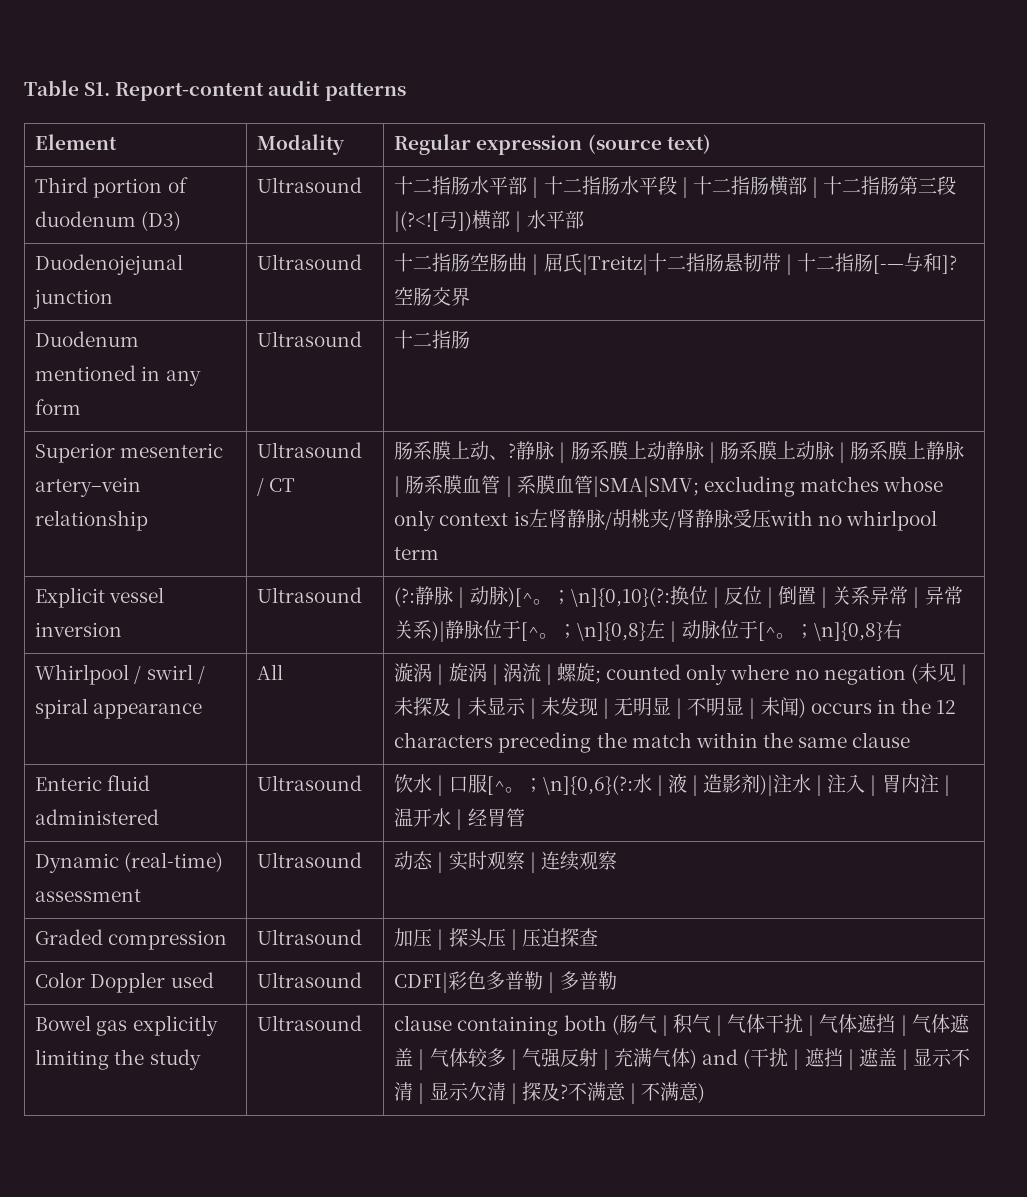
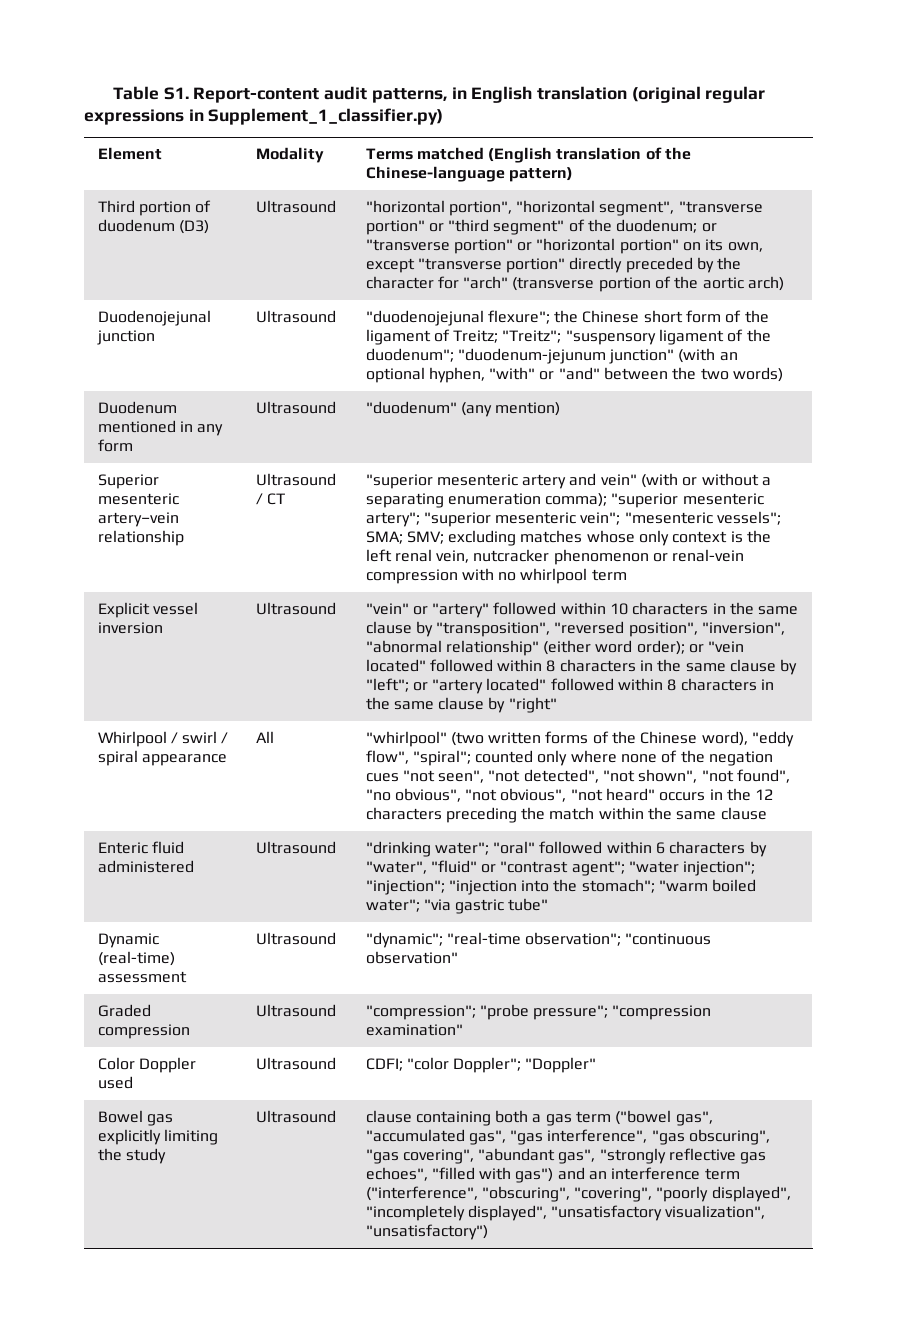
[324,82,406,101] [35,134,118,150] [257,134,346,155] [394,134,711,155] patterns // Element | Modality | Regular expression (source text) -> [371,86,766,103] [84,108,444,125] [97,147,162,160] [255,147,324,163] [365,147,692,163] [365,166,573,182] patterns, in English translation (original regular expressions in Supplement_1_classifier.py) // Element | Modality | Terms matched (English translation of the Chinese-language pattern)
[394,176,957,198] [394,210,584,232] [35,254,184,275] [33,289,114,309] [257,254,363,270] [394,253,957,275] [394,287,471,306] 十二指肠水平部 | 十二指肠水平段 | 十二指肠横部 | 十二指肠第三段|(?<![弓])横部 | 水平部 // Duodenojejunal junction | Ultrasound | 十二指肠空肠曲 | 屈氏|Treitz|十二指肠悬韧带 | 十二指肠[-—与和]?空肠交界 -> [365,200,763,216] [365,219,717,235] [365,238,763,254] [365,257,742,273] [365,276,785,292] [97,310,211,326] [96,330,155,345] [255,310,336,323] [365,310,769,326] [365,329,771,345] [365,348,738,364] [365,367,784,383] "horizontal portion", "horizontal segment", "transverse portion" or "third segment" of the duodenum; or "transverse portion" or "horizontal portion" on its own, except "transverse portion" directly preceded by the character for "arch" (transverse portion of the aortic arch) // Duodenojejunal junction | Ultrasound | "duodenojejunal flexure"; the Chinese short form of the ligament of Treitz; "Treitz"; "suspensory ligament of the duodenum"; "duodenum-jejunum junction" (with an optional hyphen, "with" or "and" between the two words)
[394,330,471,349] 十二指肠 -> [365,401,561,417] "duodenum" (any mention)
[394,441,965,463] [394,475,699,497] 肠系膜上动、?静脉 | 肠系膜上动静脉 | 肠系膜上动脉 | 肠系膜上静脉 | 肠系膜血管 | 系膜血管|SMA|SMV; -> [365,473,772,489] [365,493,764,508] [365,511,782,527] [365,531,444,544] "superior mesenteric artery and vein" (with or without a separating enumeration comma); "superior mesenteric artery"; "superior mesenteric vein"; "mesenteric vessels"; SMA; SMV;
[528,509,771,530] 左肾静脉/胡桃夹/肾静脉受压 -> [747,530,772,543] [365,549,745,565] [365,569,458,584] the left renal vein, nutcracker phenomenon or renal-vein compression
[394,586,963,608] [394,620,902,642] (?:静脉 | 动脉)[^。；\n]{0,10}(?:换位 | 反位 | 倒置 | 关系异常 | 异常关系)|静脉位于[^。；\n]{0,8}左 | 动脉位于[^。；\n]{0,8}右 -> [365,602,799,618] [365,621,786,637] [365,640,745,656] [365,659,798,675] [365,678,775,694] [365,697,557,713] "vein" or "artery" followed within 10 characters in the same clause by "transposition", "reversed position", "inversion", "abnormal relationship" (either word order); or "vein located" followed within 8 characters in the same clause by "left"; or "artery located" followed within 8 characters in the same clause by "right"
[394,663,967,685] [394,697,806,719] 漩涡 | 旋涡 | 涡流 | 螺旋; counted only where no negation (未见 | 未探及 | 未显示 | 未发现 | 无明显 | 不明显 | 未闻) -> [365,731,795,747] [365,750,774,766] [365,769,791,783] [365,788,656,802] "whirlpool" (two written forms of the Chinese word), "eddy flow", "spiral"; counted only where none of the negation cues "not seen", "not detected", "not shown", "not found", "no obvious", "not obvious", "not heard"
[394,774,950,796] [394,808,525,830] [35,852,224,873] [35,889,142,902] [257,852,363,868] [394,851,617,873] [35,929,228,950] [257,929,363,945] [394,928,598,950] [35,972,214,993] [257,972,363,988] [394,971,617,993] 饮水 | 口服[^。；\n]{0,6}(?:水 | 液 | 造影剂)|注水 | 注入 | 胃内注 | 温开水 | 经胃管 // Dynamic (real-time) assessment | Ultrasound | 动态 | 实时观察 | 连续观察 // Graded compression | Ultrasound | 加压 | 探头压 | 压迫探查 // Color Doppler used | Ultrasound | CDFI|彩色多普勒 | 多普勒 -> [365,841,767,857] [365,860,756,876] [365,879,757,895] [365,898,549,914] [97,933,159,948] [97,951,175,966] [97,971,187,983] [255,932,336,945] [365,932,712,948] [365,951,458,964] [97,1004,151,1017] [97,1024,190,1039] [255,1004,336,1017] [365,1004,712,1020] [365,1024,463,1036] [97,1057,196,1073] [97,1076,133,1089] [255,1057,336,1070] [365,1057,597,1073] "drinking water"; "oral" followed within 6 characters by "water", "fluid" or "contrast agent"; "water injection"; "injection"; "injection into the stomach"; "warm boiled water"; "via gastric tube" // Dynamic (real-time) assessment | Ultrasound | "dynamic"; "real-time observation"; "continuous observation" // Graded compression | Ultrasound | "compression"; "probe pressure"; "compression examination" // Color Doppler used | Ultrasound | CDFI; "color Doppler"; "Doppler"
[611,1014,970,1036] [394,1048,971,1070] [394,1082,706,1104] (肠气 | 积气 | 气体干扰 | 气体遮挡 | 气体遮盖 | 气体较多 | 气强反射 | 充满气体) and (干扰 | 遮挡 | 遮盖 | 显示不清 | 显示欠清 | 探及?不满意 | 不满意) -> [532,1110,713,1126] [365,1129,771,1145] [365,1148,767,1164] [365,1167,740,1183] [365,1186,791,1202] [365,1205,766,1221] [365,1224,488,1240] a gas term ("bowel gas", "accumulated gas", "gas interference", "gas obscuring", "gas covering", "abundant gas", "strongly reflective gas echoes", "filled with gas") and an interference term ("interference", "obscuring", "covering", "poorly displayed", "incompletely displayed", "unsatisfactory visualization", "unsatisfactory")

